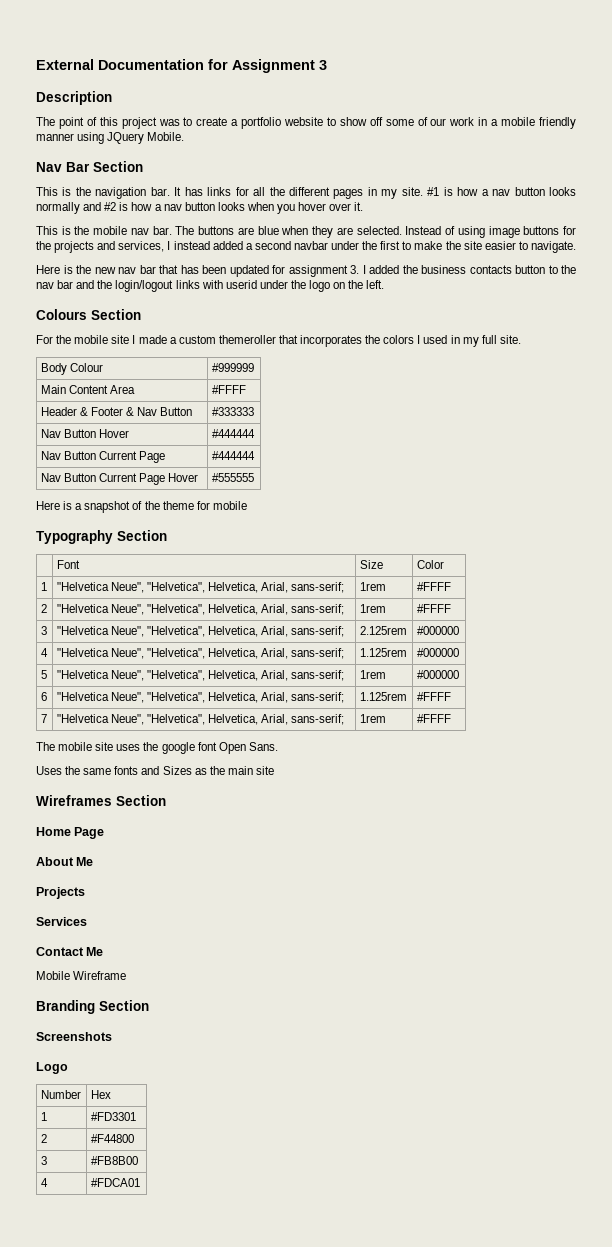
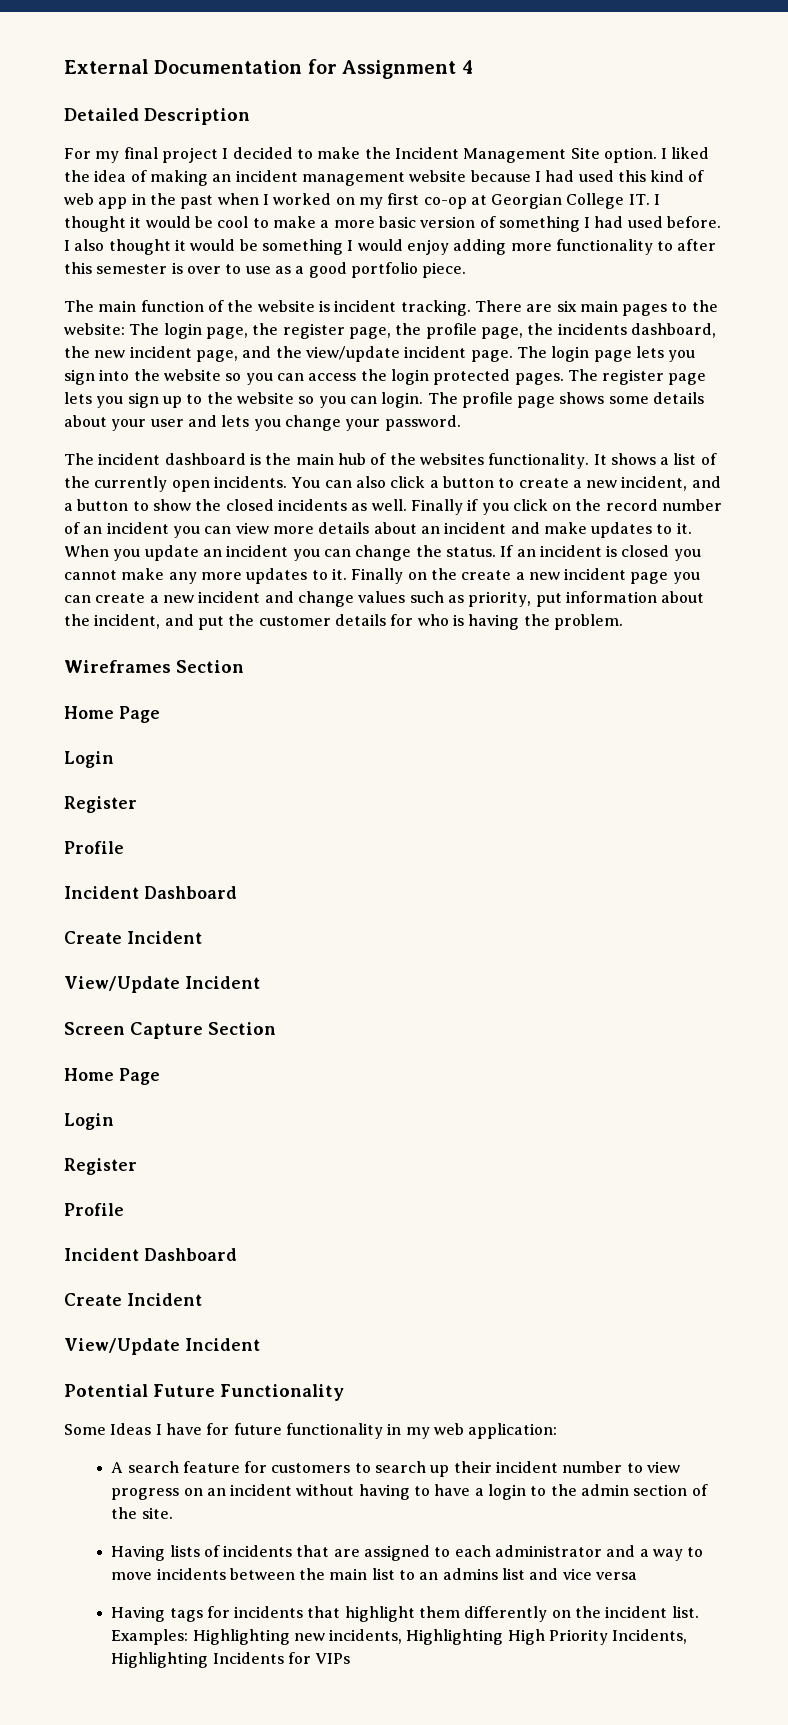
[319,60,327,70] 3 // -> [461,60,473,74] [64,108,139,121] 4 // Detailed
[36,117,577,129] [36,132,185,144] [36,161,143,172] [36,187,576,199] [36,202,364,214] [36,226,577,238] [36,241,576,253] [36,265,576,277] [36,280,385,292] [36,309,141,320] [36,335,521,347] [40,363,103,375] [211,363,254,372] [40,385,136,394] [211,385,246,394] [40,407,193,416] [211,407,254,416] [40,429,130,438] [211,429,255,438] [40,451,166,463] [211,451,255,460] [40,473,199,485] [211,473,254,482] [36,501,247,513] [36,530,167,544] [56,560,80,569] [359,560,383,569] [416,560,444,569] [40,582,47,591] [56,582,345,593] [359,582,386,591] [416,582,451,591] [40,604,47,613] [56,604,345,615] [359,604,386,613] [416,604,451,613] [40,626,47,635] [56,626,345,637] [359,626,407,635] [416,626,459,635] [40,648,48,657] [56,648,345,659] [359,648,407,657] [416,648,459,657] [40,670,47,679] [56,670,345,681] [359,670,386,679] [416,670,459,679] [40,692,47,701] [56,692,345,703] [359,692,407,701] [416,692,451,701] [40,714,47,723] [56,714,345,725] [359,714,386,723] [416,714,451,723] [36,742,278,754] [36,766,274,775] [36,795,166,806] [36,827,105,839] [36,857,94,866] [36,887,85,899] [36,917,87,926] [36,947,104,956] [36,971,127,980] [36,1000,149,1014] [36,1032,112,1041] [36,1062,68,1074] [40,1090,81,1099] [90,1090,111,1099] [40,1112,47,1121] [90,1112,136,1121] [40,1134,47,1143] [90,1134,134,1143] [40,1156,47,1165] [90,1156,138,1165] [40,1178,48,1187] [90,1178,140,1187] The point of this project was to create a portfolio website to show off some of our work in a mobile friendly manner using JQuery Mobile. // Nav Bar Section // This is the navigation bar. It has links for all the different pages in my site. #1 is how a nav button looks normally and #2 is how a nav button looks when you hover over it. // This is the mobile nav bar. The buttons are blue when they are selected. Instead of using image buttons for the projects and services, I instead added a second navbar under the first to make the site easier to navigate. // Here is the new nav bar that has been updated for assignment 3. I added the business contacts button to the nav bar and the login/logout links with userid under the logo on the left. // Colours Section // For the mobile site I made a custom themeroller that incorporates the colors I used in my full site. // Body Colour | #999999 // Main Content Area | #FFFF // Header & Footer & Nav Button | #333333 // Nav Button Hover | #444444 // Nav Button Current Page | #444444 // Nav Button Current Page Hover | #555555 // Here is a snapshot of the theme for mobile // Typography Section // | Font | Size | Color // 1 | "Helvetica Neue", "Helvetica", Helvetica, Arial, sans-serif; | 1rem | #FFFF // 2 | "Helvetica Neue", "Helvetica", Helvetica, Arial, sans-serif; | 1rem | #FFFF // 3 | "Helvetica Neue", "Helvetica", Helvetica, Arial, sans-serif; | 2.125rem | #000000 // 4 | "Helvetica Neue", "Helvetica", Helvetica, Arial, sans-serif; | 1.125rem | #000000 // 5 | "Helvetica Neue", "Helvetica", Helvetica, Arial, sans-serif; | 1rem | #000000 // 6 | "Helvetica Neue", "Helvetica", Helvetica, Arial, sans-serif; | 1.125rem | #FFFF // 7 | "Helvetica Neue", "Helvetica", Helvetica, Arial, sans-serif; | 1rem | #FFFF // The mobile site uses the google font Open Sans. // Uses the same fonts and Sizes as the main site // Wireframes Section // Home Page // About Me // Projects // Services // Contact Me // Mobile Wireframe // Branding Section // Screenshots // Logo // Number | Hex // 1 | #FD3301 // 2 | #F44800 // 3 | #FB8B00 // 4 | #FDCA01 -> [64,147,710,163] [64,170,705,186] [64,193,661,209] [64,216,722,232] [64,239,717,255] [64,262,467,278] [64,300,718,316] [64,323,716,339] [64,346,696,362] [64,369,707,385] [64,392,705,408] [64,415,461,431] [64,453,717,469] [64,476,721,492] [64,499,723,515] [64,522,692,538] [64,545,701,561] [64,568,700,584] [64,591,705,607] [64,614,623,630] [64,660,244,673] [64,706,160,723] [64,751,114,768] [64,796,137,813] [64,841,124,854] [64,886,237,899] [64,931,202,944] [64,976,260,993] [64,1022,276,1039] [64,1068,160,1085] [64,1113,114,1130] [64,1158,137,1175] [64,1203,124,1216] [64,1248,237,1261] [64,1293,202,1306] [64,1338,260,1355] [64,1384,344,1401] [64,1423,558,1439] [111,1461,681,1477] [111,1484,708,1500] [111,1507,173,1519] [111,1545,704,1561] [111,1568,638,1580] [111,1606,699,1622] [111,1629,688,1645] [111,1652,351,1668] For my final project I decided to make the Incident Management Site option. I liked the idea of making an incident management website because I had used this kind of web app in the past when I worked on my first co-op at Georgian College IT. I thought it would be cool to make a more basic version of something I had used before. I also thought it would be something I would enjoy adding more functionality to after this semester is over to use as a good portfolio piece. // The main function of the website is incident tracking. There are six main pages to the website: The login page, the register page, the profile page, the incidents dashboard, the new incident page, and the view/update incident page. The login page lets you sign into the website so you can access the login protected pages. The register page lets you sign up to the website so you can login. The profile page shows some details about your user and lets you change your password. // The incident dashboard is the main hub of the websites functionality. It shows a list of the currently open incidents. You can also click a button to create a new incident, and a button to show the closed incidents as well. Finally if you click on the record number of an incident you can view more details about an incident and make updates to it. When you update an incident you can change the status. If an incident is closed you cannot make any more updates to it. Finally on the create a new incident page you can create a new incident and change values such as priority, put information about the incident, and put the customer details for who is having the problem. // Wireframes Section // Home Page // Login // Register // Profile // Incident Dashboard // Create Incident // View/Update Incident // Screen Capture Section // Home Page // Login // Register // Profile // Incident Dashboard // Create Incident // View/Update Incident // Potential Future Functionality // Some Ideas I have for future functionality in my web application: // A search feature for customers to search up their incident number to view progress on an incident without having to have a login to the admin section of the site. // Having lists of incidents that are assigned to each administrator and a way to move incidents between the main list to an admins list and vice versa // Having tags for incidents that highlight them differently on the incident list. Examples: Highlighting new incidents, Highlighting High Priority Incidents, Highlighting Incidents for VIPs

